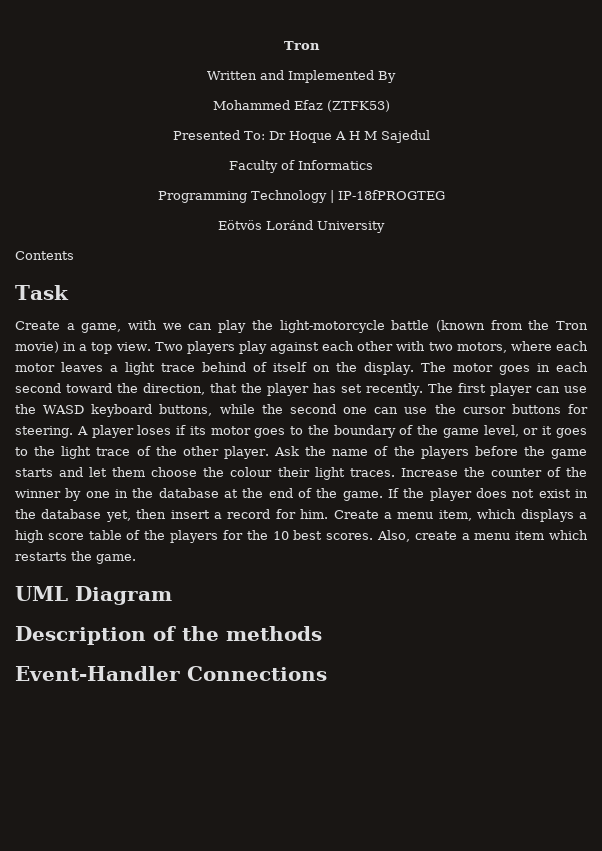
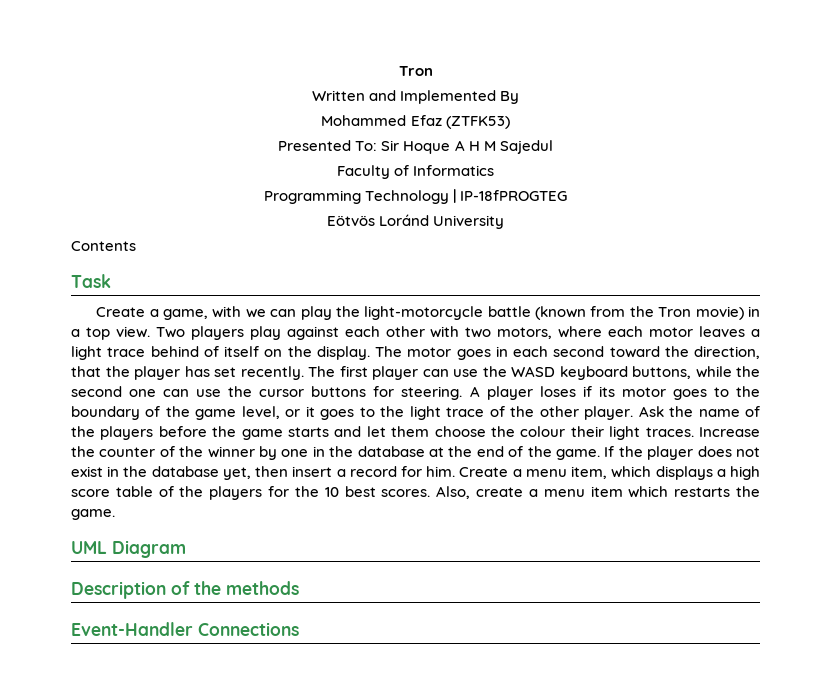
[268,131,286,140] Dr -> [381,140,400,151] Sir

